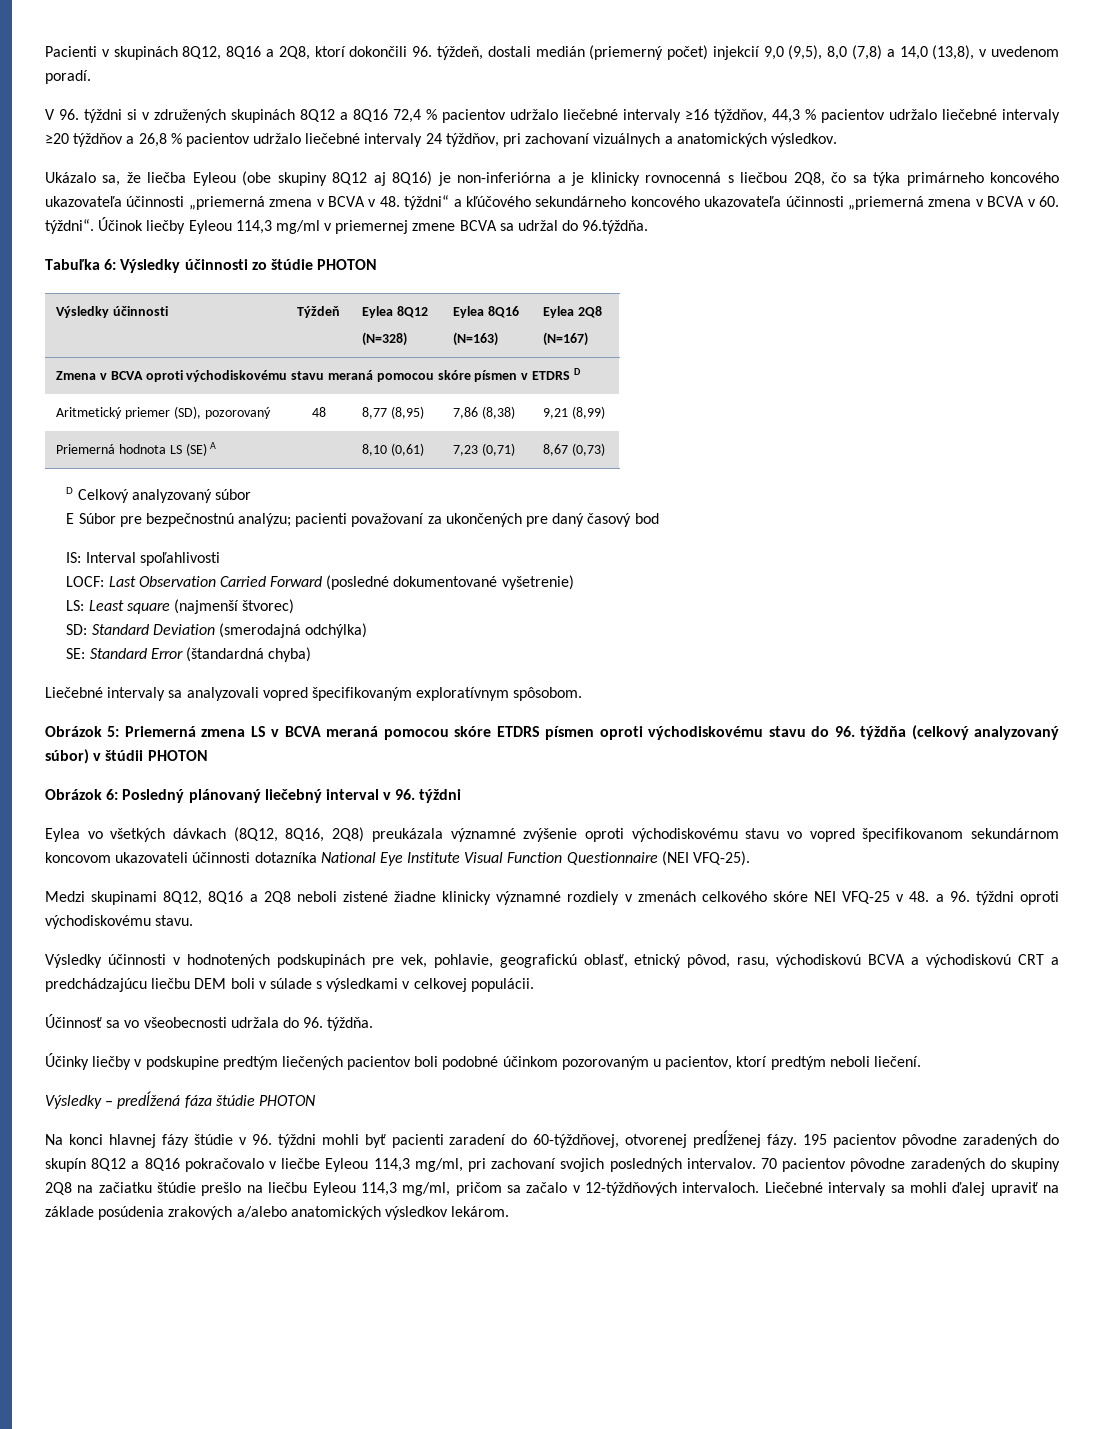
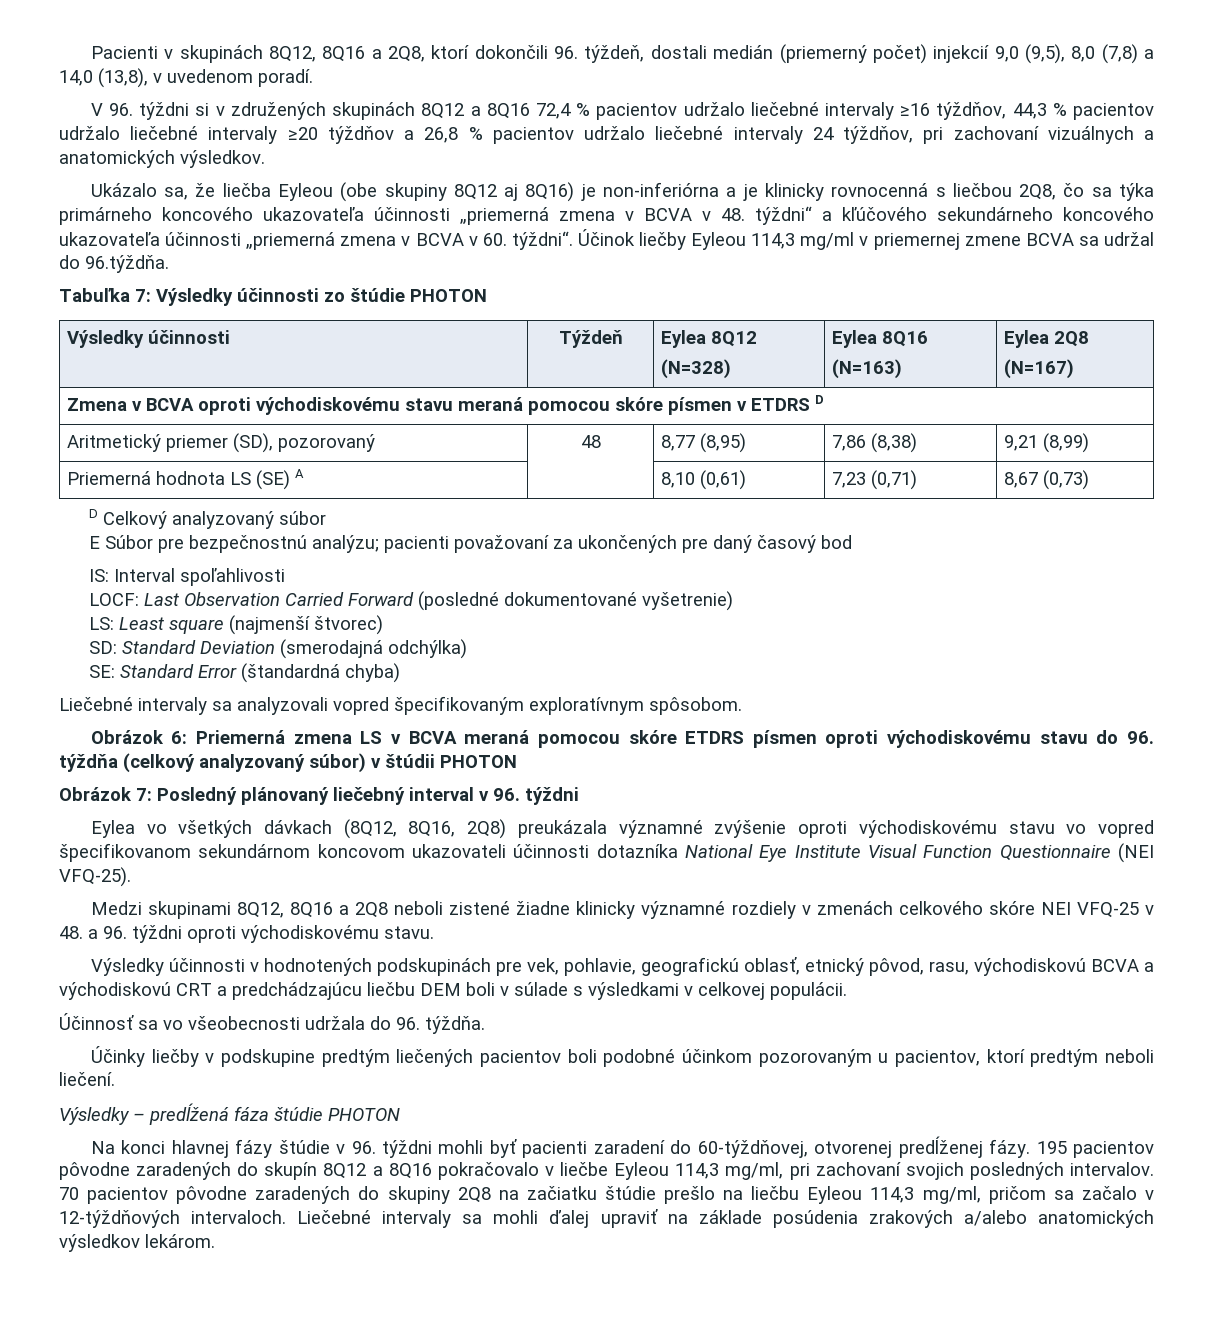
[104,259,117,270] 6: -> [135,289,151,302] 7:
[107,726,120,737] 5: -> [171,731,188,744] 6:
[106,789,119,800] 6: -> [136,788,152,801] 7:

